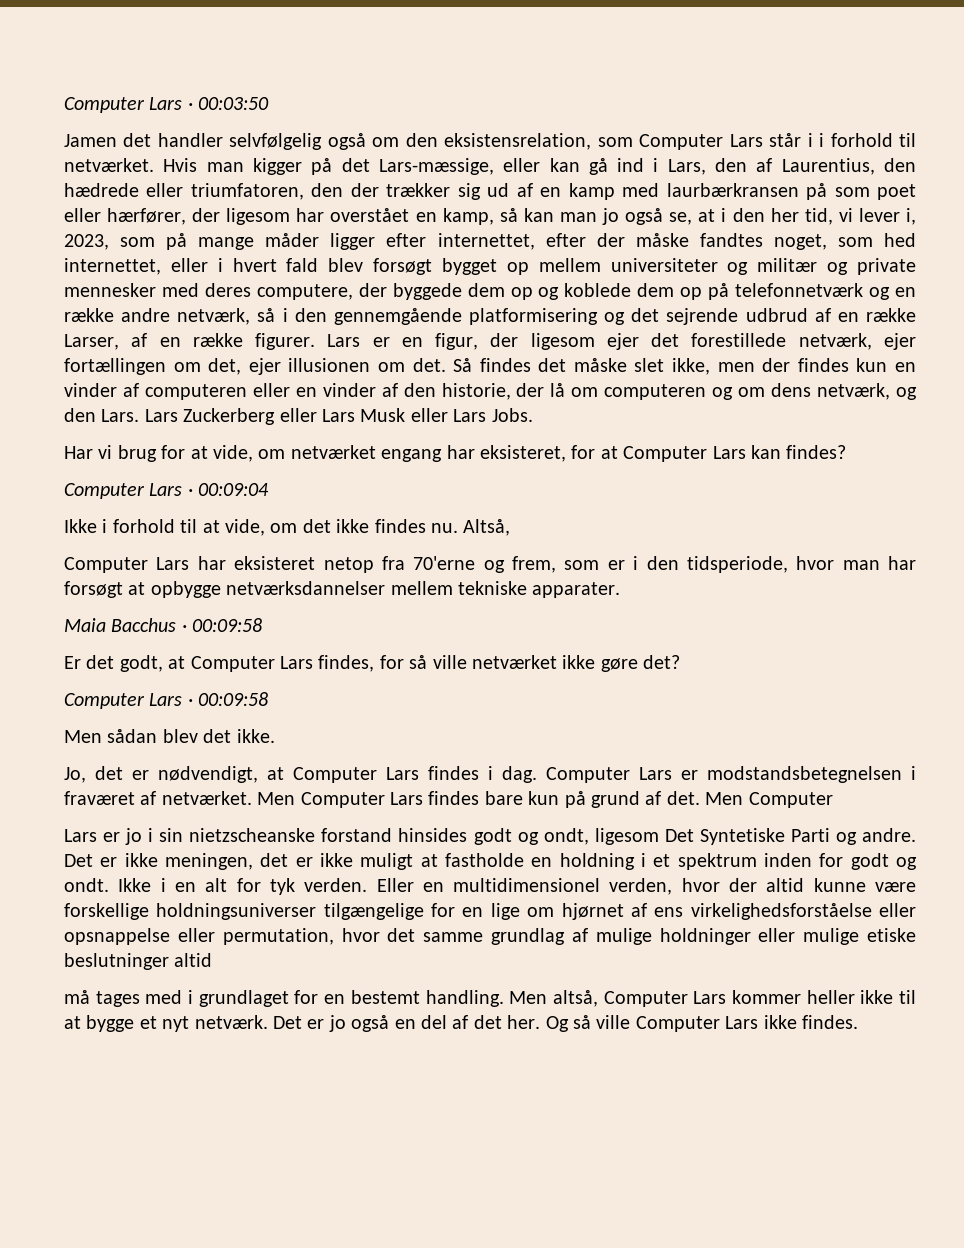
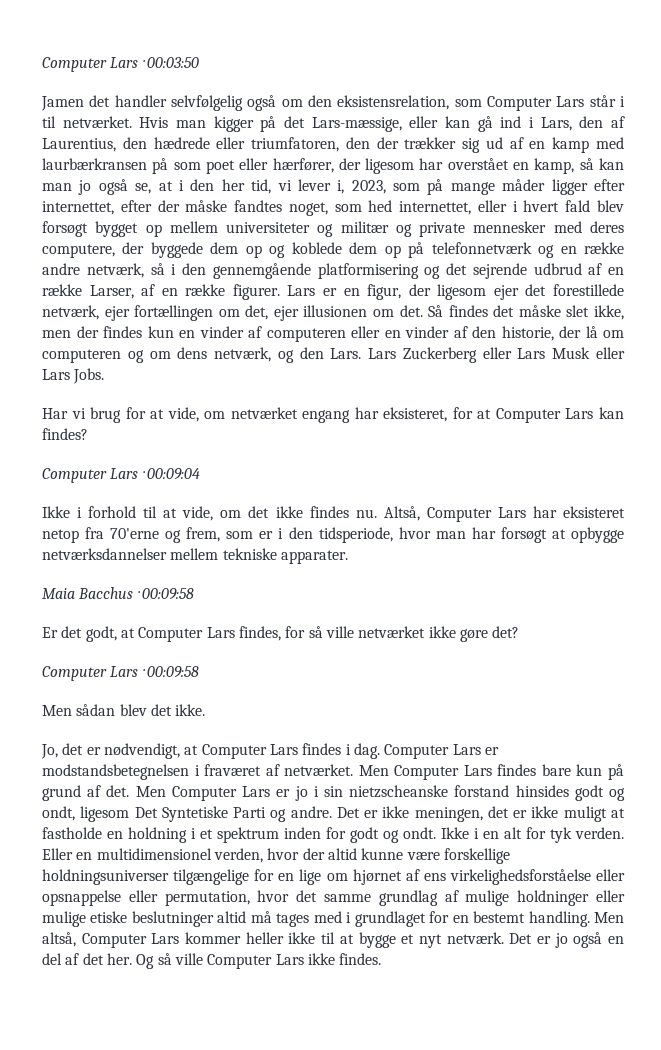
[819,133,893,147] i forhold -> (625, 101) none
(511, 527) // -> (420, 513) none
(833, 800) // -> (237, 793) none
(213, 960) // -> (247, 917) none

